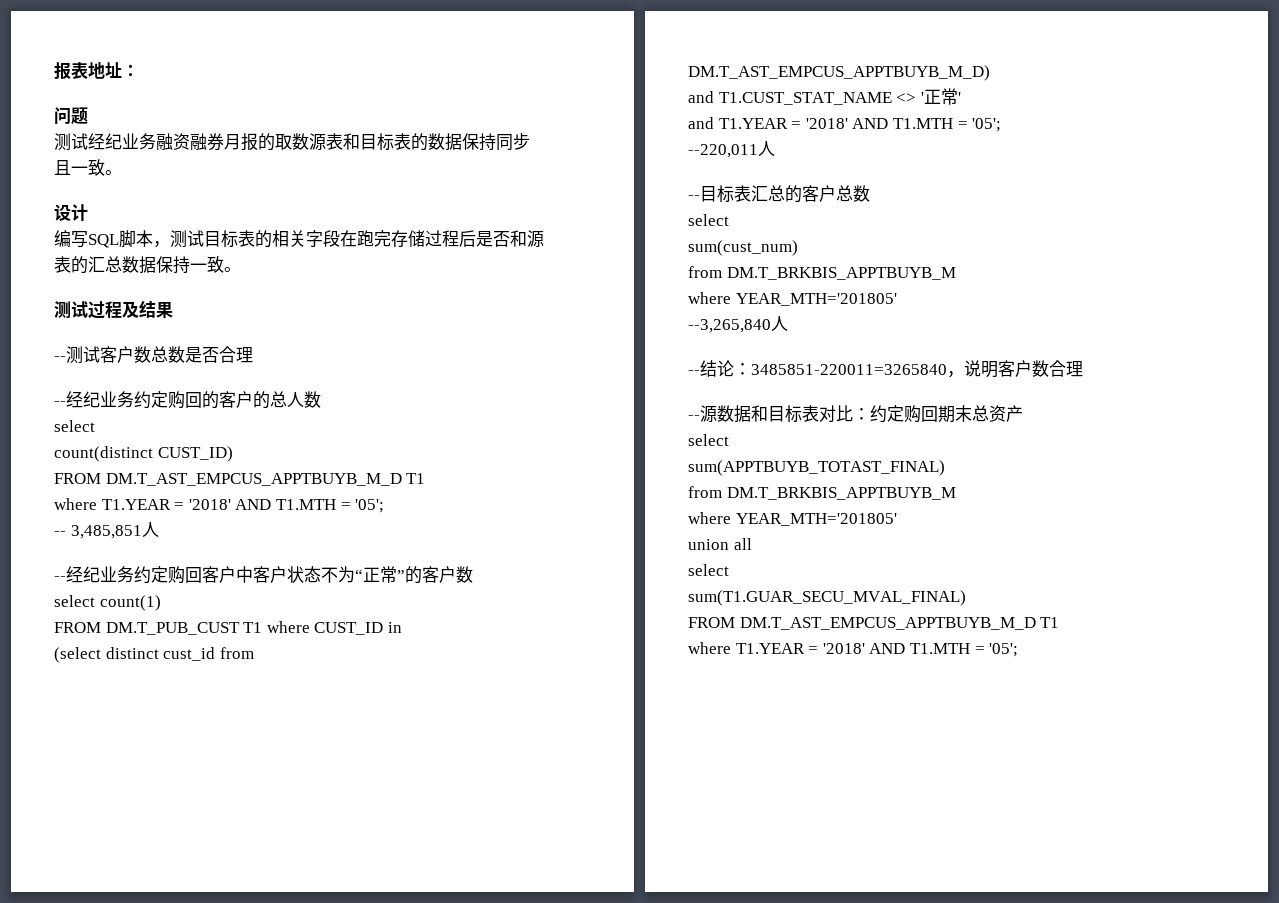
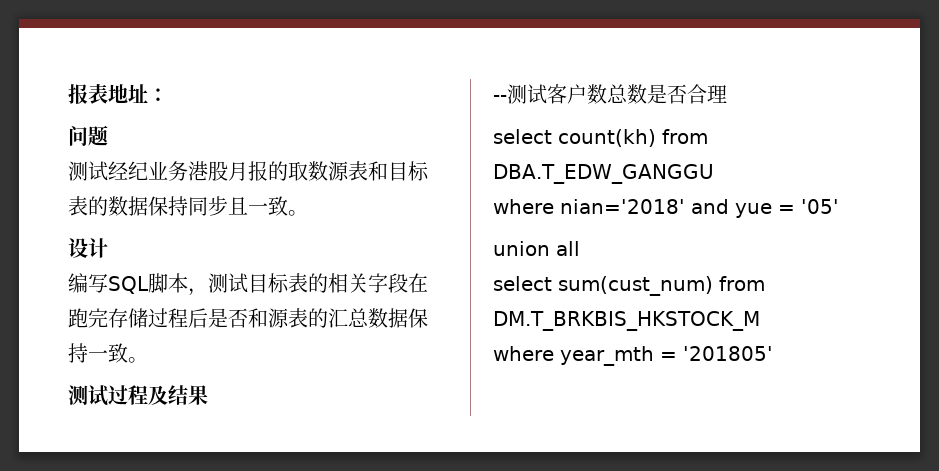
[156,133,224,151] 融资融券 -> [188,161,228,181] 港股
[54,391,321,409] [54,420,95,432] [54,446,233,462] [54,473,426,486] [54,498,385,513] [54,522,159,539] [54,566,473,584] [54,595,161,611] [54,621,402,635] [54,647,254,663] [688,65,990,81] [688,88,961,105] [688,117,1002,132] [688,141,775,158] [688,185,870,203] [688,214,729,226] [688,240,798,256] [688,266,956,280] [688,292,897,306] [688,316,788,333] [688,360,1083,378] [688,405,1023,423] [688,434,729,446] [688,460,945,476] [688,486,956,500] [688,512,897,526] [688,538,752,550] [688,564,729,576] [688,590,966,606] [688,617,1060,630] [688,642,1019,657] --经纪业务约定购回的客户的总人数 // select // count(distinct CUST_ID) // FROM DM.T_AST_EMPCUS_APPTBUYB_M_D T1 // where T1.YEAR = '2018' AND T1.MTH = '05'; // -- 3,485,851人 // --经纪业务约定购回客户中客户状态不为“正常”的客户数 // select count(1) // FROM DM.T_PUB_CUST T1 where CUST_ID in // (select distinct cust_id from DM.T_AST_EMPCUS_APPTBUYB_M_D) // and T1.CUST_STAT_NAME <> '正常' // and T1.YEAR = '2018' AND T1.MTH = '05'; // --220,011人 // --目标表汇总的客户总数 // select // sum(cust_num) // from DM.T_BRKBIS_APPTBUYB_M // where YEAR_MTH='201805' // --3,265,840人 // --结论：3485851-220011=3265840，说明客户数合理 // --源数据和目标表对比：约定购回期末总资产 // select // sum(APPTBUYB_TOTAST_FINAL) // from DM.T_BRKBIS_APPTBUYB_M // where YEAR_MTH='201805' // union all // select // sum(T1.GUAR_SECU_MVAL_FINAL) // FROM DM.T_AST_EMPCUS_APPTBUYB_M_D T1 // where T1.YEAR = '2018' AND T1.MTH = '05'; -> [493,129,708,147] [493,164,714,184] [493,199,839,218] [493,241,580,256] [493,276,765,296] [493,311,760,331] [493,346,773,366] select count(kh) from DBA.T_EDW_GANGGU // where nian='2018' and yue = '05' // union all // select sum(cust_num) from DM.T_BRKBIS_HKSTOCK_M // where year_mth = '201805'

